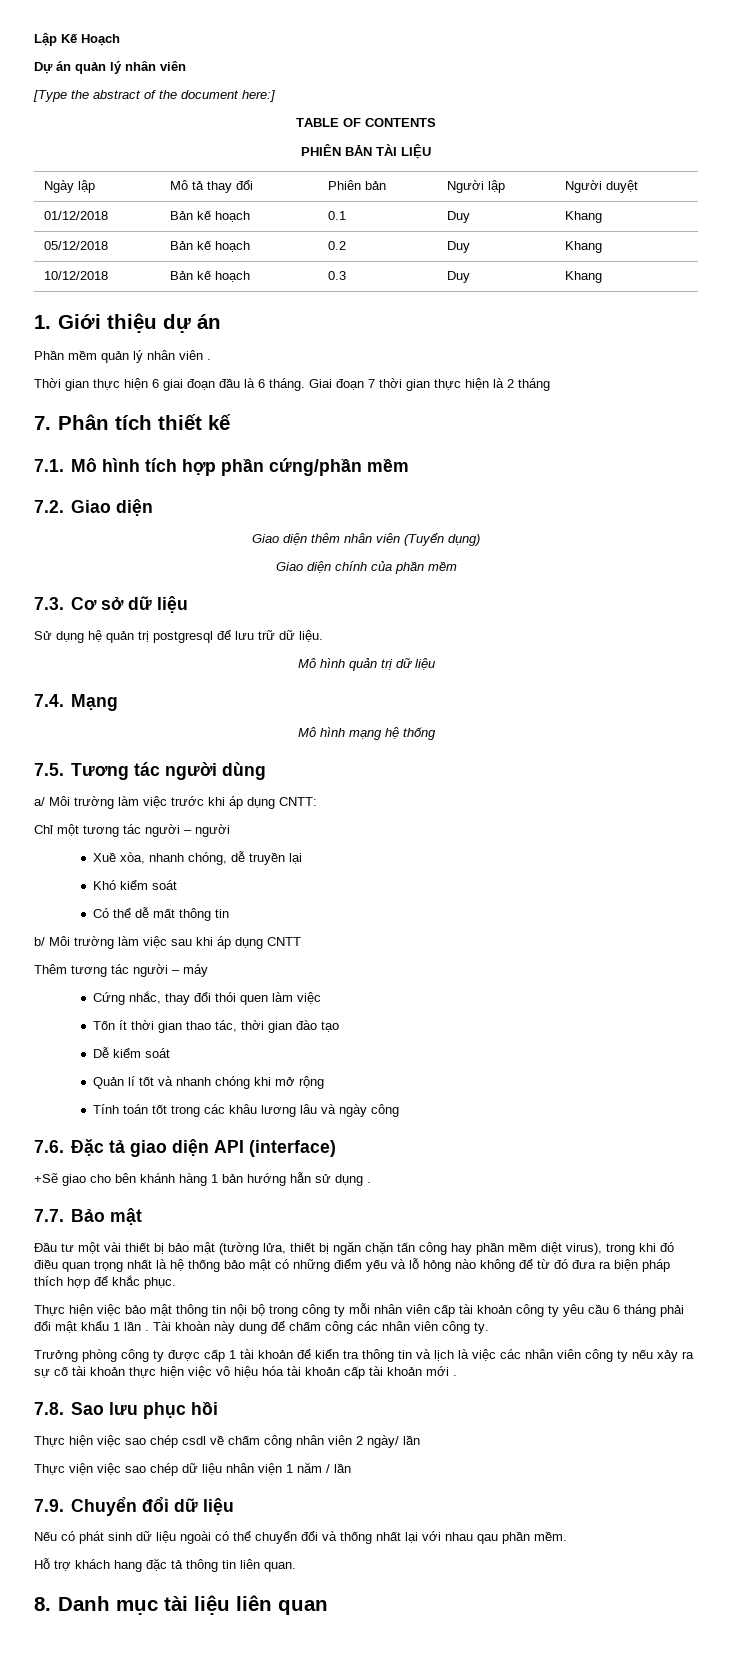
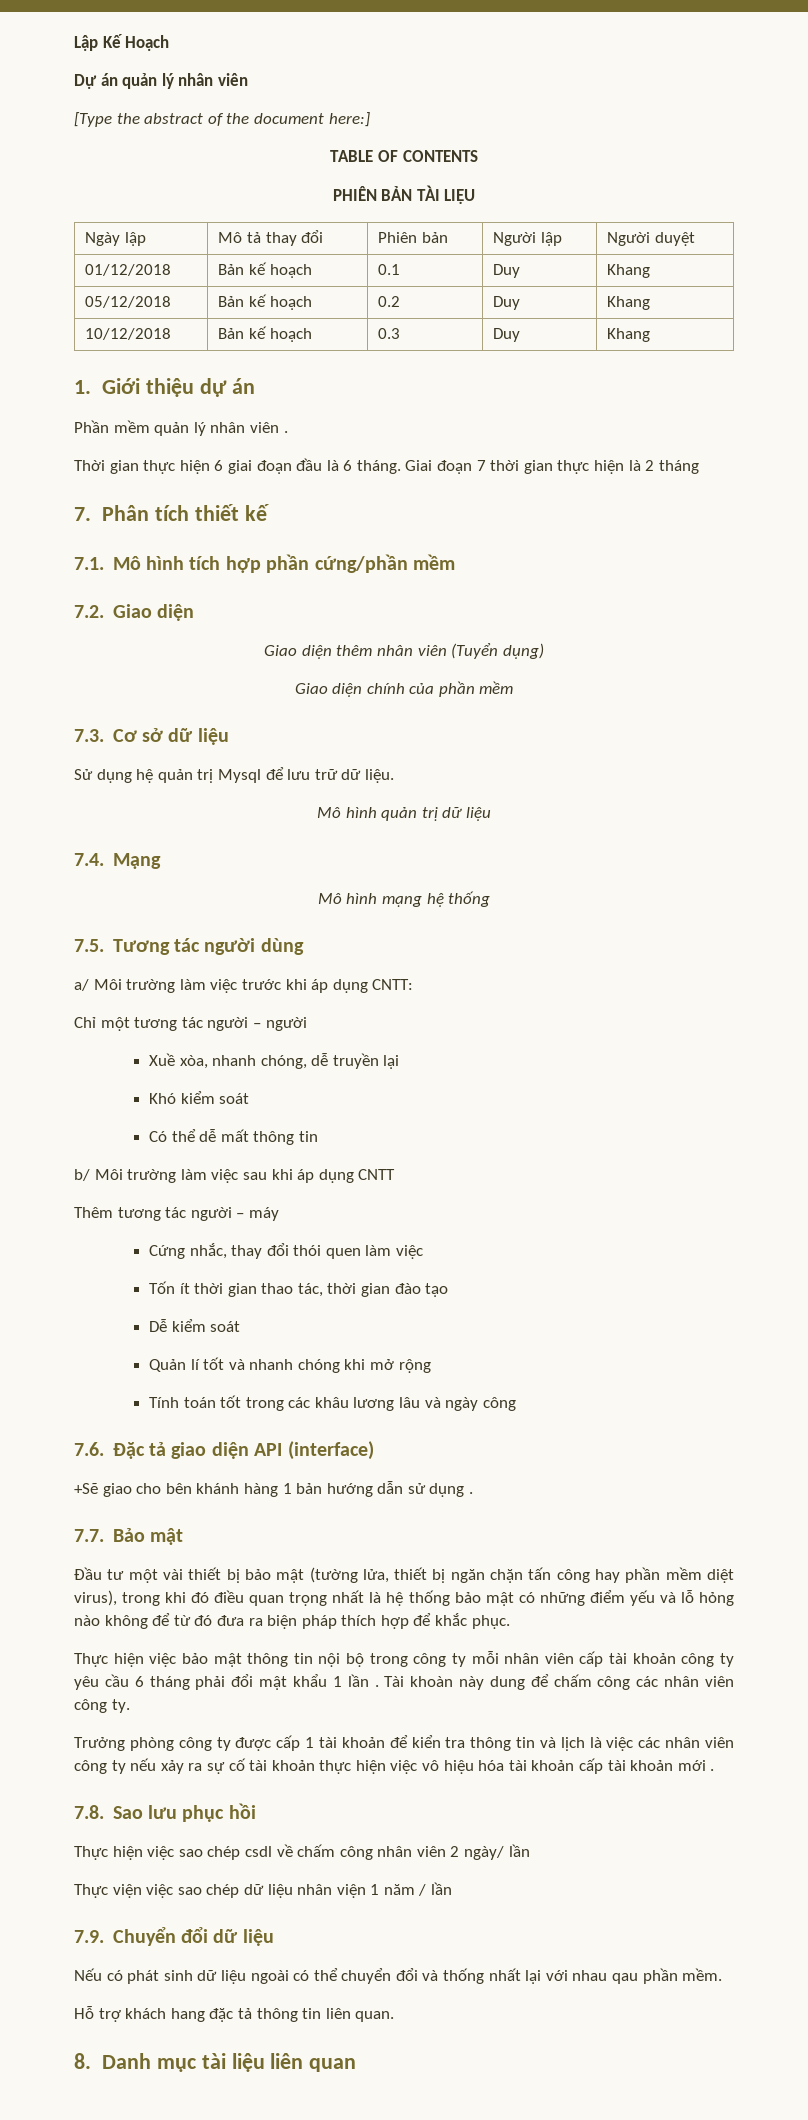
[153,631,213,643] postgresql -> [217,769,261,783] Mysql
[290,1172,311,1183] hẫn -> [377,1481,404,1494] dẫn

